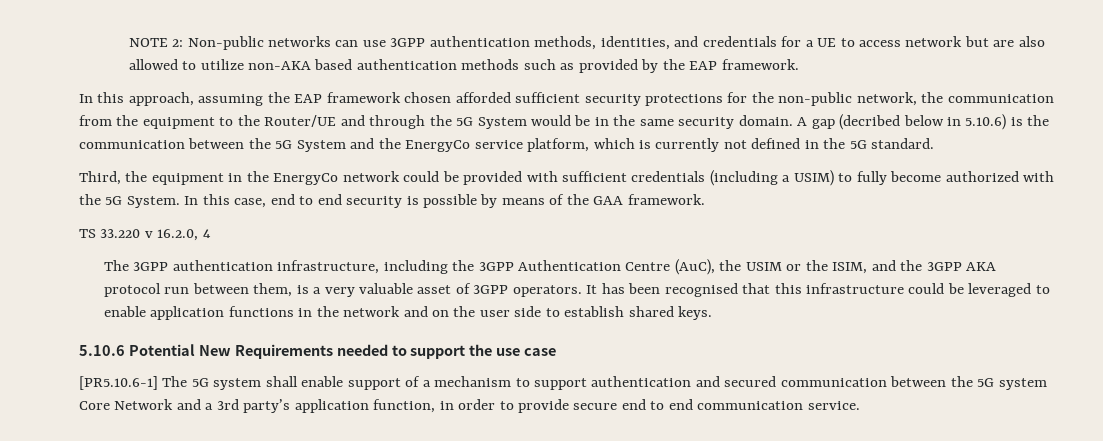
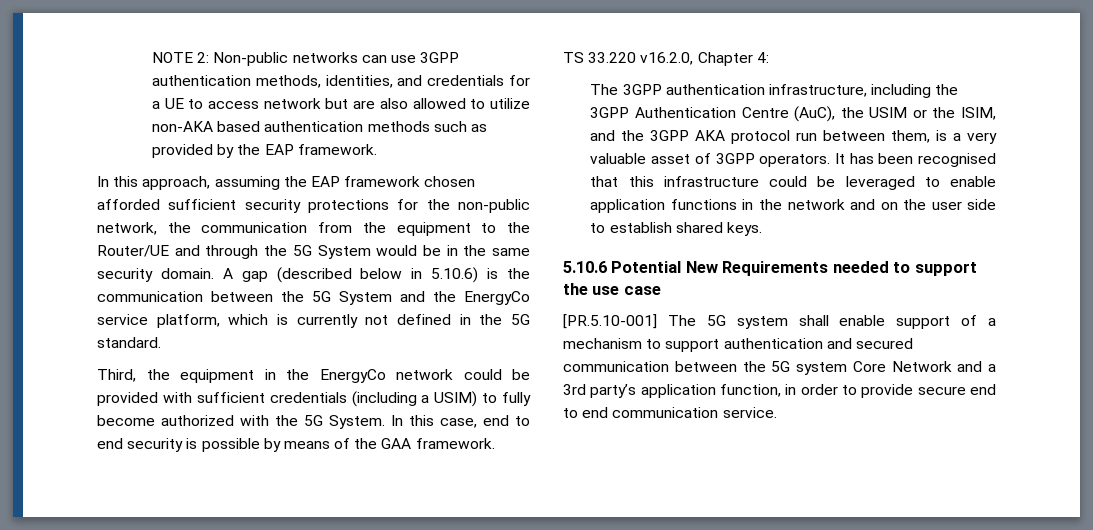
[839,114,901,130] (decribed -> [276,267,352,283] (described
[144,229,211,241] v 16.2.0, 4 -> [640,52,769,66] v16.2.0, Chapter 4:
[79,376,158,390] [PR5.10.6-1] -> [563,314,657,329] [PR.5.10-001]

